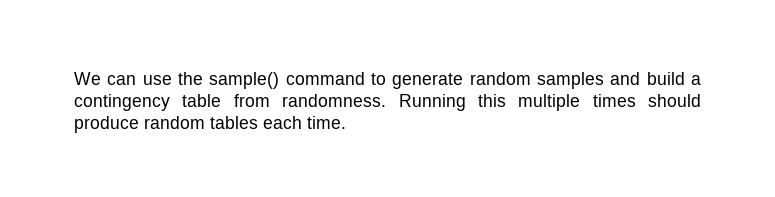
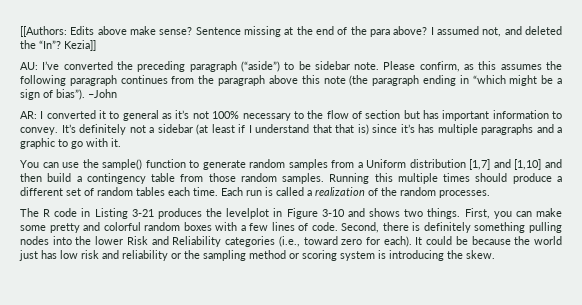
[74,72,101,85] We -> [20,26,562,37] [20,40,96,51] [20,61,562,72] [20,75,562,86] [20,89,117,100] [20,110,563,121] [20,124,562,135] [20,138,121,149] [20,160,39,168] [[Authors: Edits above make sense? Sentence missing at the end of the para above? I assumed not, and deleted the “In”? Kezia]] // AU: I’ve converted the preceding paragraph (“aside”) to be sidebar note. Please confirm, as this assumes the following paragraph continues from the paragraph above this note (the paragraph ending in “which might be a sign of bias”). –John // AR: I converted it to general as it’s not 100% necessary to the flow of section but has important information to convey. It’s definitely not a sidebar (at least if I understand that that is) since it’s has multiple paragraphs and a graphic to go with it. // You
[285,72,365,85] command -> [145,159,186,168] function
[610,72,641,85] and -> [331,159,562,170] [20,173,42,182] from a Uniform distribution [1,7] and [1,10] and then
[282,94,387,107] randomness. -> [208,173,325,184] those random samples.
[144,116,346,129] random tables each time. -> [556,176,562,182] [20,187,490,198] [20,208,562,219] [20,222,562,233] [20,236,562,247] [19,250,495,261] a different set of random tables each time. Each run is called a realization of the random processes. // The R code in Listing 3-21 produces the levelplot in Figure 3-10 and shows two things. First, you can make some pretty and colorful random boxes with a few lines of code. Second, there is definitely something pulling nodes into the lower Risk and Reliability categories (i.e., toward zero for each). It could be because the world just has low risk and reliability or the sampling method or scoring system is introducing the skew.

